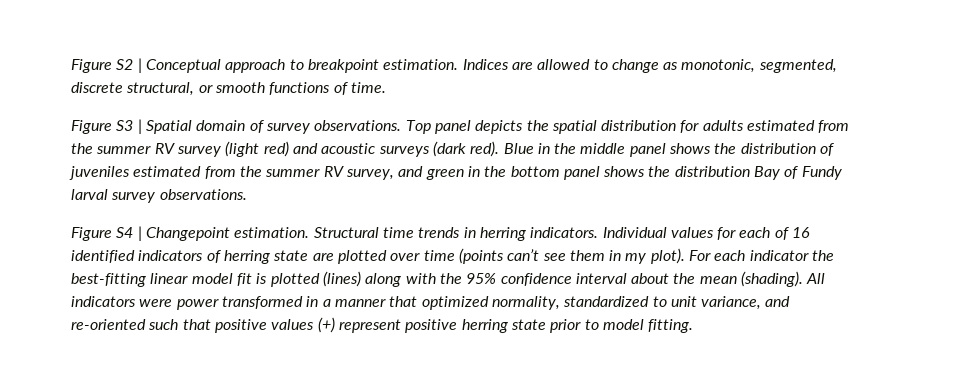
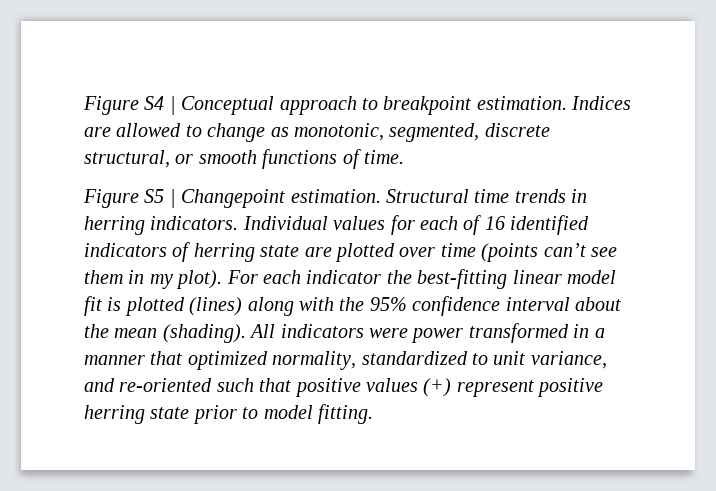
[71,59,134,73] Figure S2 -> [83,96,165,115] Figure S4
[116,119,850,134] [71,141,835,157] [69,166,842,180] [71,189,247,203] [71,227,134,241] S3 | Spatial domain of survey observations. Top panel depicts the spatial distribution for adults estimated from the summer RV survey (light red) and acoustic surveys (dark red). Blue in the middle panel shows the distribution of juveniles estimated from the summer RV survey, and green in the bottom panel shows the distribution Bay of Fundy larval survey observations. // Figure S4 -> [144,189,165,203] S5

